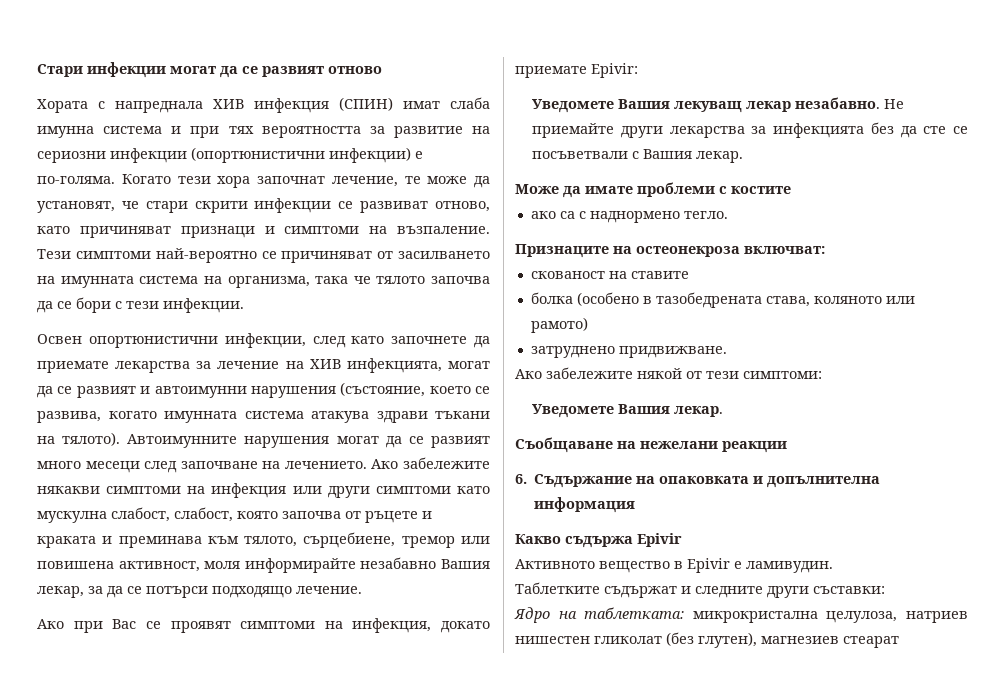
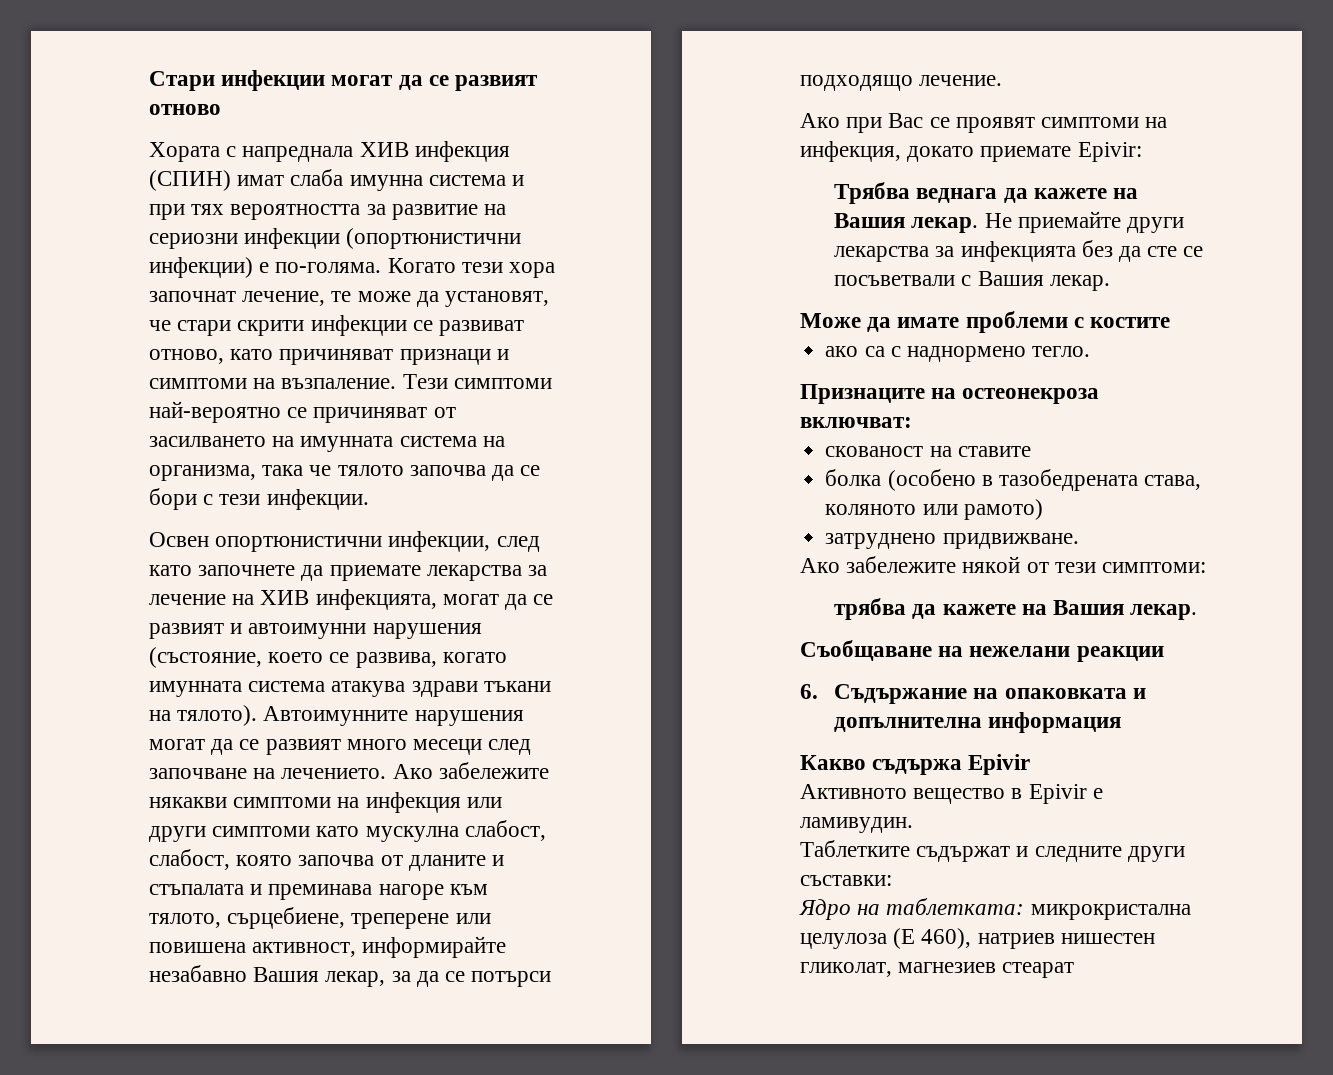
[365,511,432,523] [37,536,96,548] ръцете и краката -> [408,855,505,871] [149,884,244,895] дланите и стъпалата
(202, 542) none -> [378,884,444,900] нагоре
[401,536,455,548] тремор -> [351,913,450,929] треперене
[204,561,241,569] моля -> (357, 949) none
[532,97,881,113] Уведомете Вашия лекуващ лекар незабавно. -> [834,182,1139,204] [834,213,979,233] Трябва веднага да кажете на Вашия лекар.
[532,404,615,418] Уведомете -> [834,598,1047,620] трябва да кажете на
[826,611,968,623] [515,632,757,648] целулоза, натриев нишестен гликолат (без глутен), -> [800,928,1155,949] [800,962,892,977] целулоза (E 460), натриев нишестен гликолат,

